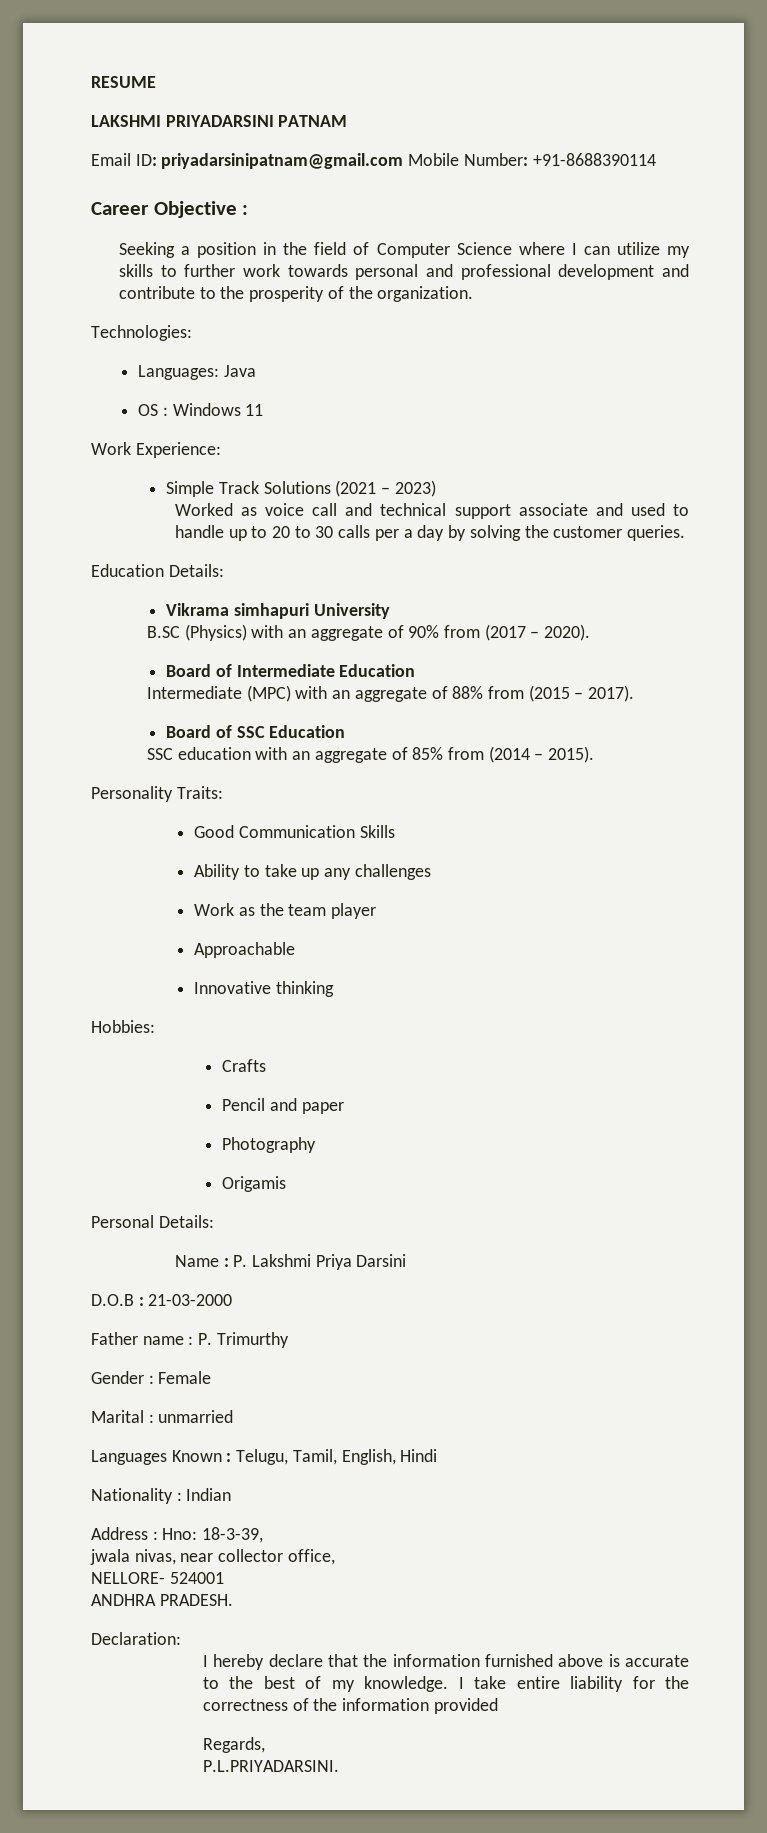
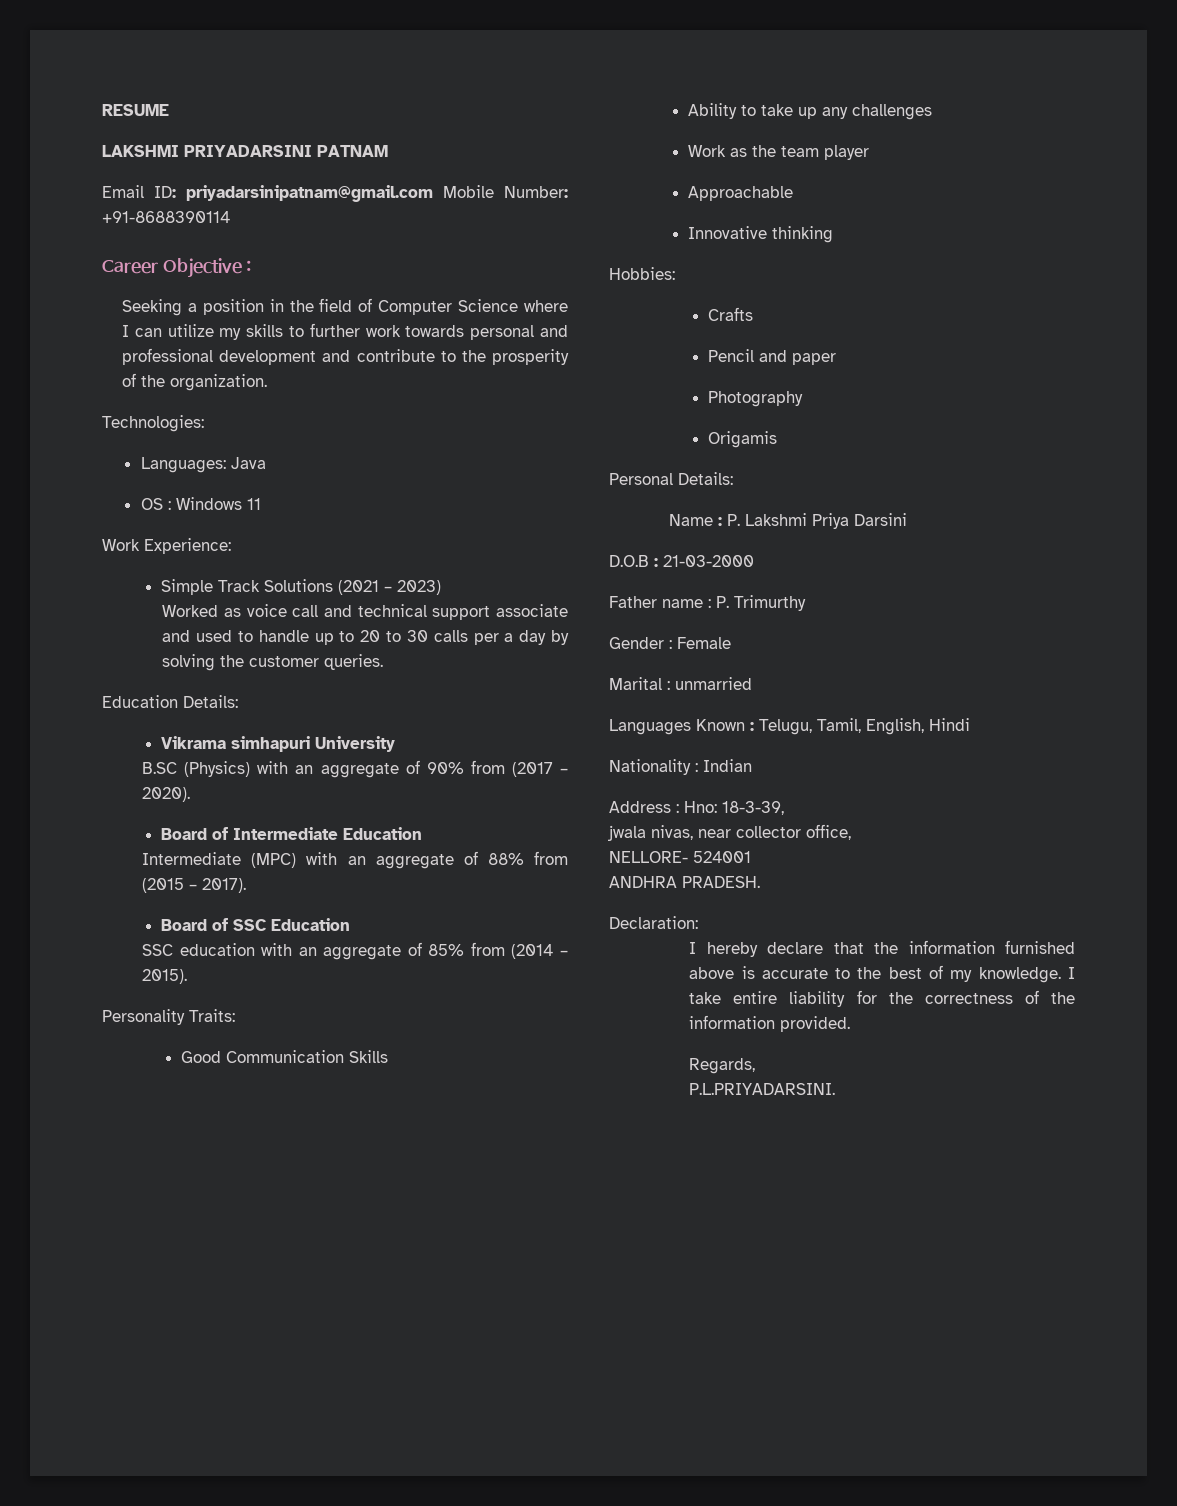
[433,1698,498,1714] provided -> [780,1016,851,1032] provided.

